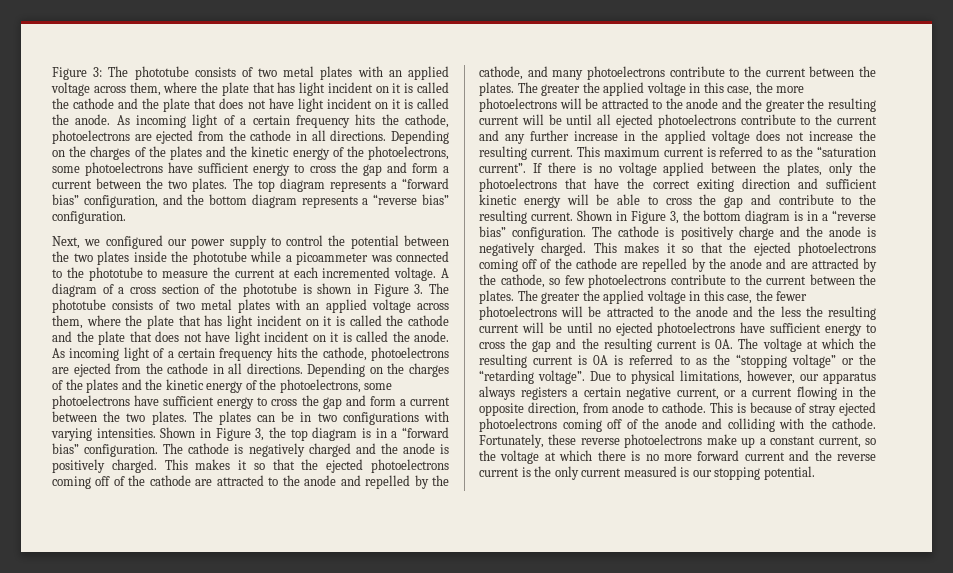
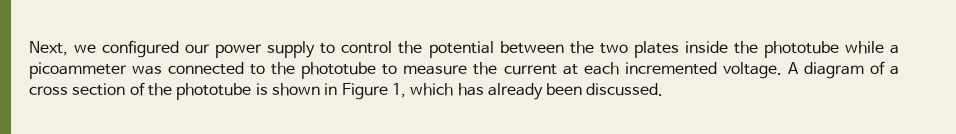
[52,66,450,80] [51,82,450,96] [52,98,449,112] [52,114,450,128] [52,130,449,144] [52,146,450,160] [52,162,449,176] [52,178,449,192] [52,194,449,208] [52,211,126,224] Figure 3: The phototube consists of two metal plates with an applied voltage across them, where the plate that has light incident on it is called the cathode and the plate that does not have light incident on it is called the anode. As incoming light of a certain frequency hits the cathode, photoelectrons are ejected from the cathode in all directions. Depending on the charges of the plates and the kinetic energy of the photoelectrons, some photoelectrons have sufficient energy to cross the gap and form a current between the two plates. The top diagram represents a “forward bias” configuration, and the bottom diagram represents a “reverse bias” configuration. // -> (29, 48) none
[414,283,449,294] [52,299,450,313] [52,315,449,329] [52,331,449,345] [52,347,449,361] [52,363,449,377] [52,379,393,393] [52,395,450,409] [52,411,450,425] [51,427,449,441] [52,443,450,457] [52,459,449,473] [52,475,449,489] [479,66,876,80] [479,82,805,96] [479,98,876,112] [479,114,877,128] [479,130,876,144] [479,146,876,160] [479,162,877,176] [479,178,877,192] [479,194,876,208] [479,210,876,224] [479,226,876,240] [479,242,876,256] [479,258,877,272] [479,274,876,288] [479,290,808,304] [479,306,876,320] [479,322,876,336] [479,338,876,352] [479,354,876,368] [479,370,876,384] [479,386,876,400] [479,402,876,416] [479,418,876,432] [479,434,877,448] [479,450,876,464] [479,466,815,480] 3. The phototube consists of two metal plates with an applied voltage across them, where the plate that has light incident on it is called the cathode and the plate that does not have light incident on it is called the anode. As incoming light of a certain frequency hits the cathode, photoelectrons are ejected from the cathode in all directions. Depending on the charges of the plates and the kinetic energy of the photoelectrons, some photoelectrons have sufficient energy to cross the gap and form a current between the two plates. The plates can be in two configurations with varying intensities. Shown in Figure 3, the top diagram is in a “forward bias” configuration. The cathode is negatively charged and the anode is positively charged. This makes it so that the ejected photoelectrons coming off of the cathode are attracted to the anode and repelled by the cathode, and many photoelectrons contribute to the current between the plates. The greater the applied voltage in this case, the more photoelectrons will be attracted to the anode and the greater the resulting current will be until all ejected photoelectrons contribute to the current and any further increase in the applied voltage does not increase the resulting current. This maximum current is referred to as the “saturation current”. If there is no voltage applied between the plates, only the photoelectrons that have the correct exiting direction and sufficient kinetic energy will be able to cross the gap and contribute to the resulting current. Shown in Figure 3, the bottom diagram is in a “reverse bias” configuration. The cathode is positively charge and the anode is negatively charged. This makes it so that the ejected photoelectrons coming off of the cathode are repelled by the anode and are attracted by the cathode, so few photoelectrons contribute to the current between the plates. The greater the applied voltage in this case, the fewer photoelectrons will be attracted to the anode and the less the resulting current will be until no ejected photoelectrons have sufficient energy to cross the gap and the resulting current is 0A. The voltage at which the resulting current is 0A is referred to as the “stopping voltage” or the “retarding voltage”. Due to physical limitations, however, our apparatus always registers a certain negative current, or a current flowing in the opposite direction, from anode to cathode. This is because of stray ejected photoelectrons coming off of the anode and colliding with the cathode. Fortunately, these reverse photoelectrons make up a constant current, so the voltage at which there is no more forward current and the reverse current is the only current measured is our stopping potential. -> [391,83,664,100] 1, which has already been discussed.

